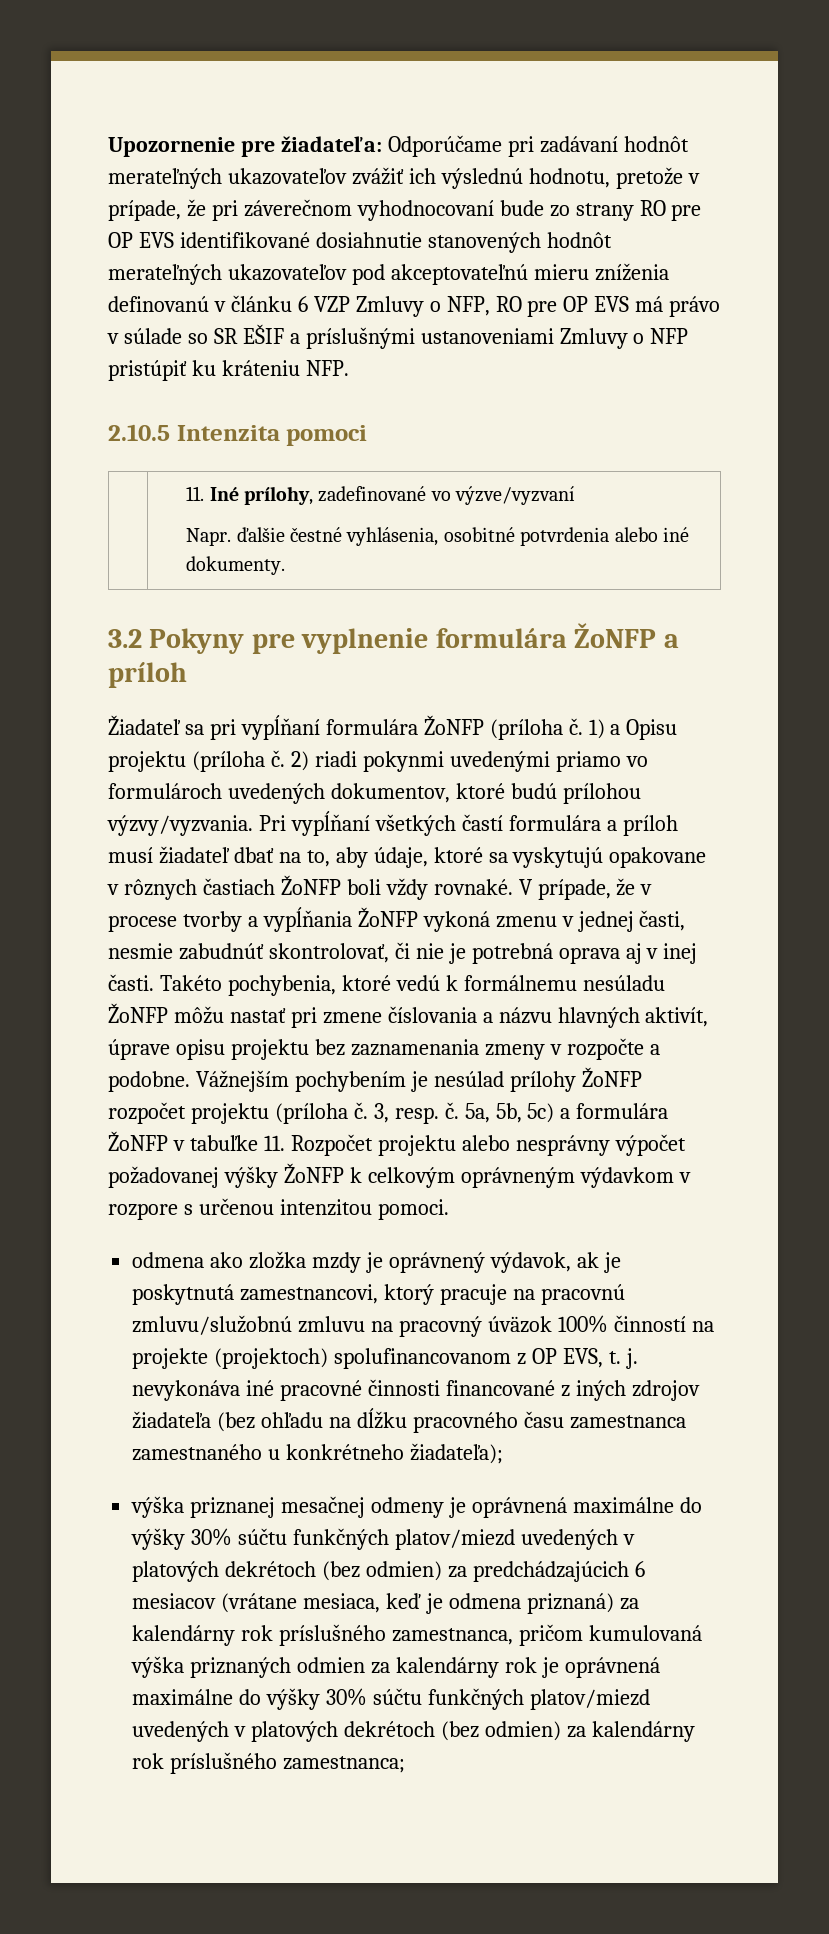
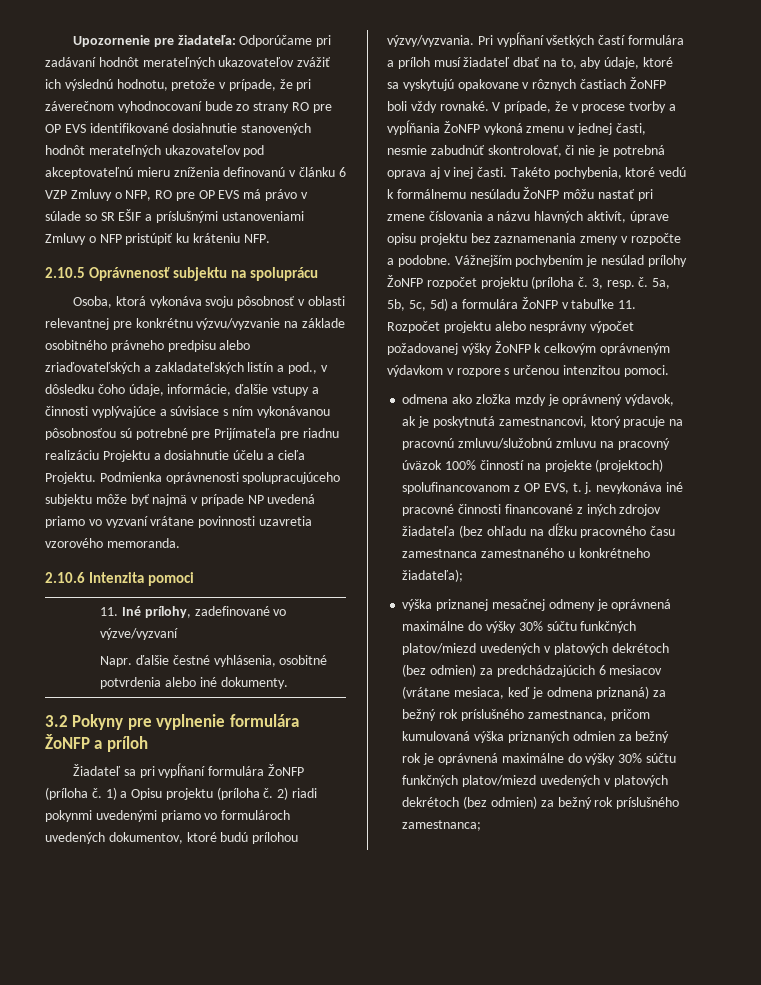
(170, 432) none -> [89,267,319,281] [72,296,345,308] [45,318,345,330] [45,340,251,352] [45,362,328,374] [45,384,319,396] [45,406,330,418] [45,428,339,440] [45,450,305,462] [45,472,341,484] [45,494,316,506] [45,516,312,528] [45,538,180,548] [45,572,85,583] Oprávnenosť subjektu na spoluprácu // Osoba, ktorá vykonáva svoju pôsobnosť v oblasti relevantnej pre konkrétnu výzvu/vyzvanie na základe osobitného právneho predpisu alebo zriaďovateľských a zakladateľských listín a pod., v dôsledku čoho údaje, informácie, ďalšie vstupy a činnosti vyplývajúce a súvisiace s ním vykonávanou pôsobnosťou sú potrebné pre Prijímateľa pre riadnu realizáciu Projektu a dosiahnutie účelu a cieľa Projektu. Podmienka oprávnenosti spolupracujúceho subjektu môže byť najmä v prípade NP uvedená priamo vo vyzvaní vrátane povinnosti uzavretia vzorového memoranda. // 2.10.6
[527,1103,555,1123] 5c) -> [408,298,448,311] 5c, 5d)
[132,1625,236,1646] kalendárny -> [402,709,437,721] bežný
[395,1657,499,1678] kalendárny -> [635,731,670,743] bežný
[591,1721,695,1742] kalendárny -> [557,797,592,809] bežný

